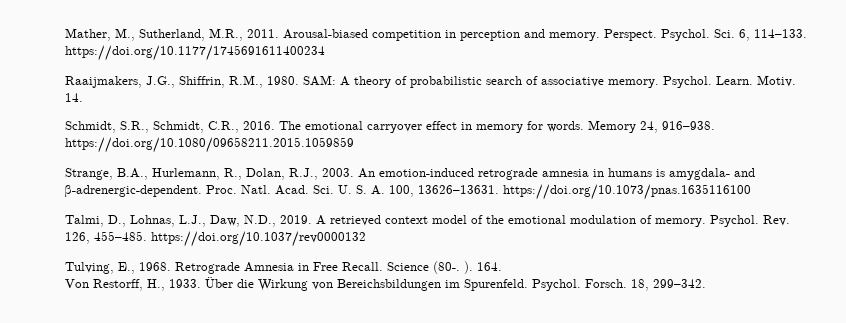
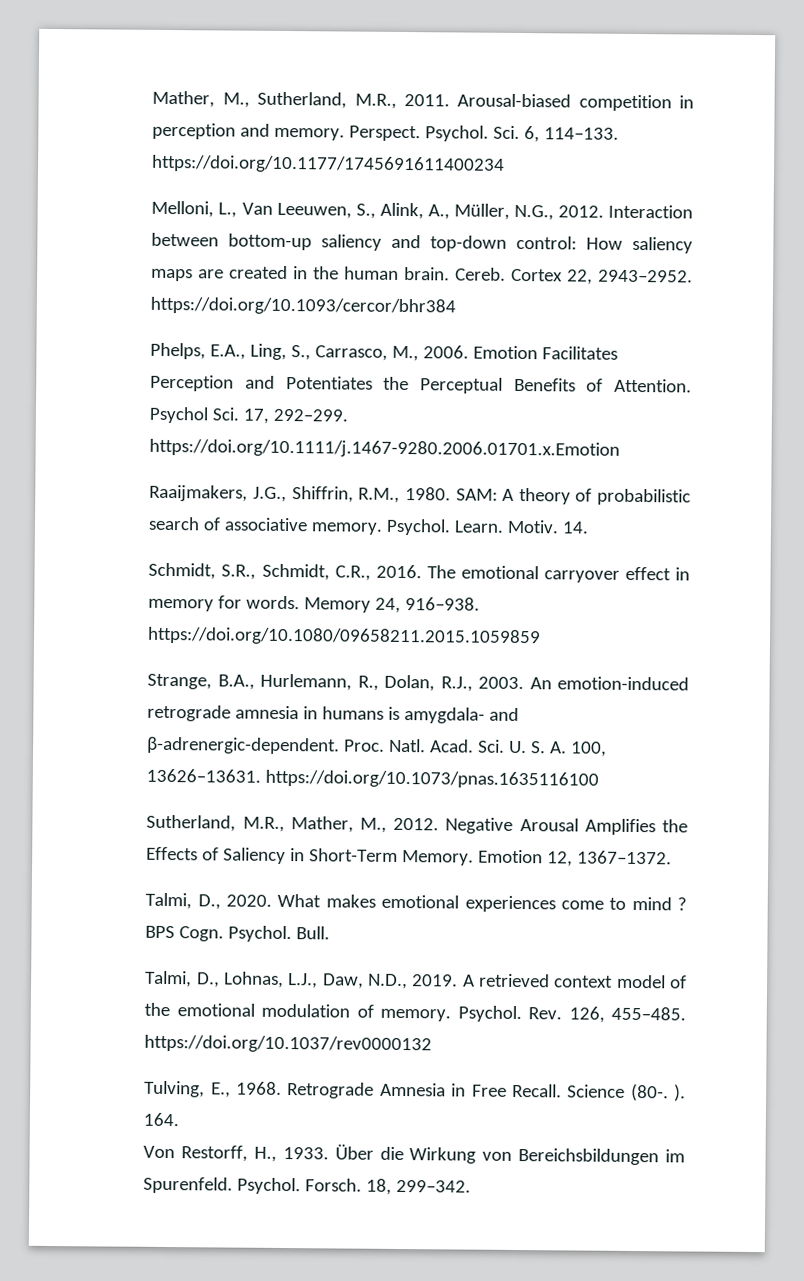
(325, 53) none -> [151,200,693,221] [151,232,693,254] [151,265,693,285] [150,296,457,316] [150,342,619,362] [150,374,692,394] [149,406,349,424] [149,438,621,459] // Melloni, L., Van Leeuwen, S., Alink, A., Müller, N.G., 2012. Interaction between bottom-up saliency and top-down control: How saliency maps are created in the human brain. Cereb. Cortex 22, 2943–2952. https://doi.org/10.1093/cercor/bhr384 // Phelps, E.A., Ling, S., Carrasco, M., 2006. Emotion Facilitates Perception and Potentiates the Perceptual Benefits of Attention. Psychol Sci. 17, 292–299. https://doi.org/10.1111/j.1467-9280.2006.01701.x.Emotion
(751, 192) none -> [146,814,688,836] [146,846,673,867] [145,892,687,913] [145,925,331,943] // Sutherland, M.R., Mather, M., 2012. Negative Arousal Amplifies the Effects of Saliency in Short-Term Memory. Emotion 12, 1367–1372. // Talmi, D., 2020. What makes emotional experiences come to mind ? BPS Cogn. Psychol. Bull.

